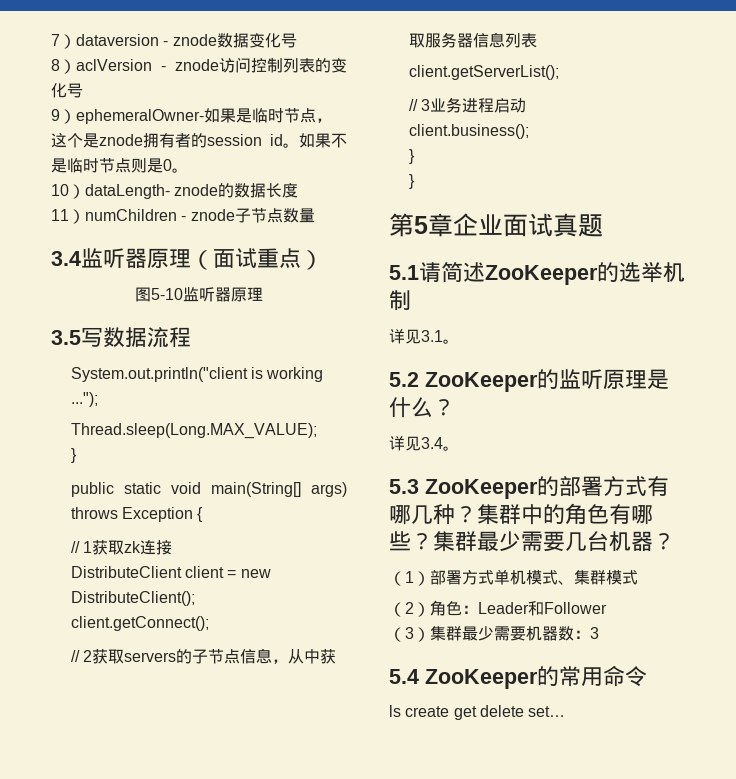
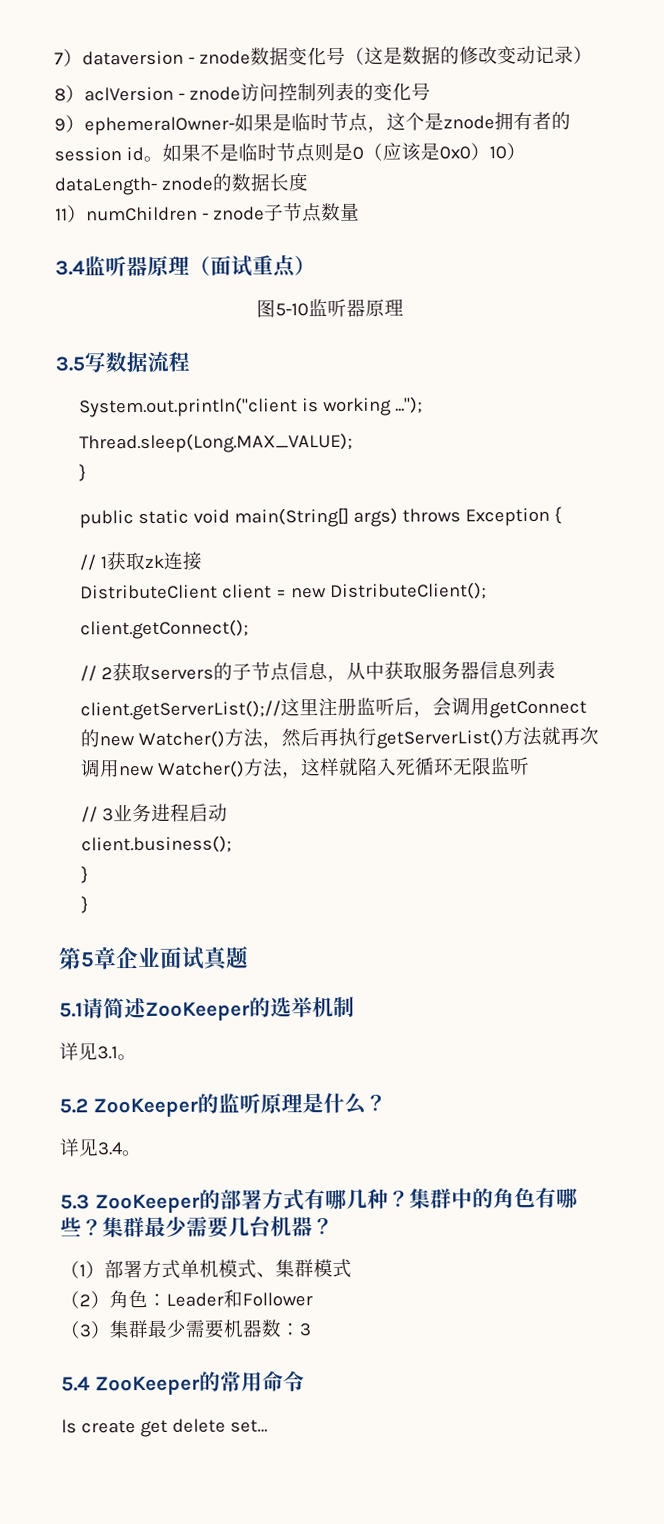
(297, 40) none -> [344,45,593,65] （这是数据的修改变动记录）
[172,168,188,173] 。 // -> [362,142,490,162] （应该是0x0）
[408,65,559,80] client.getServerList(); -> [80,697,588,721] [80,726,600,749] [80,756,531,779] client.getServerList();//这里注册监听后，会调用getConnect的new Watcher()方法，然后再执行getServerList()方法就再次调用new Watcher()方法，这样就陷入死循环无限监听

